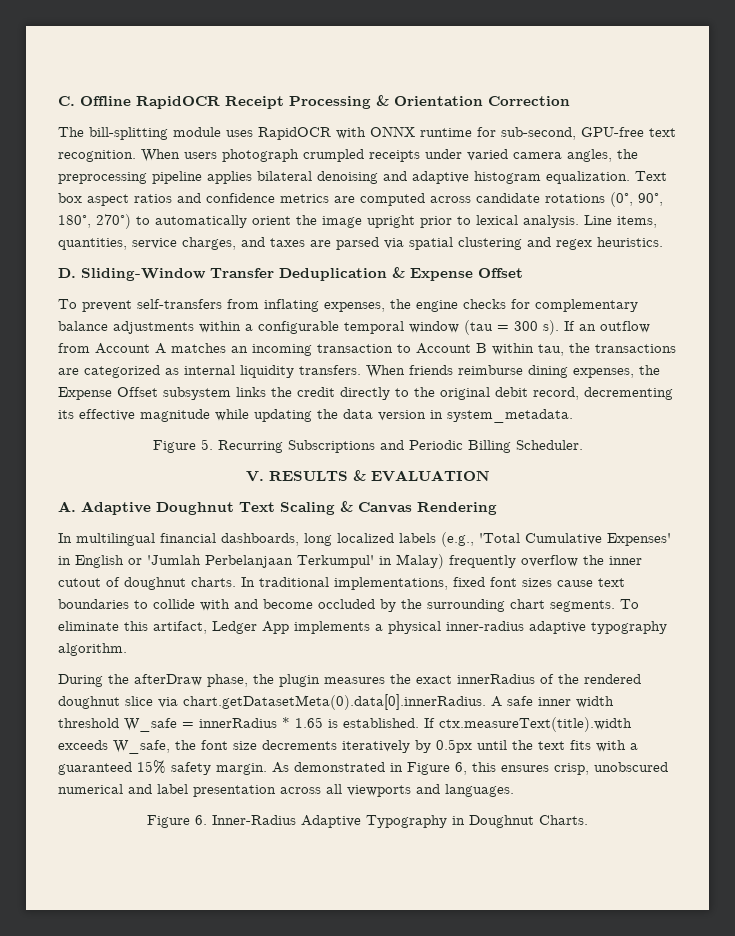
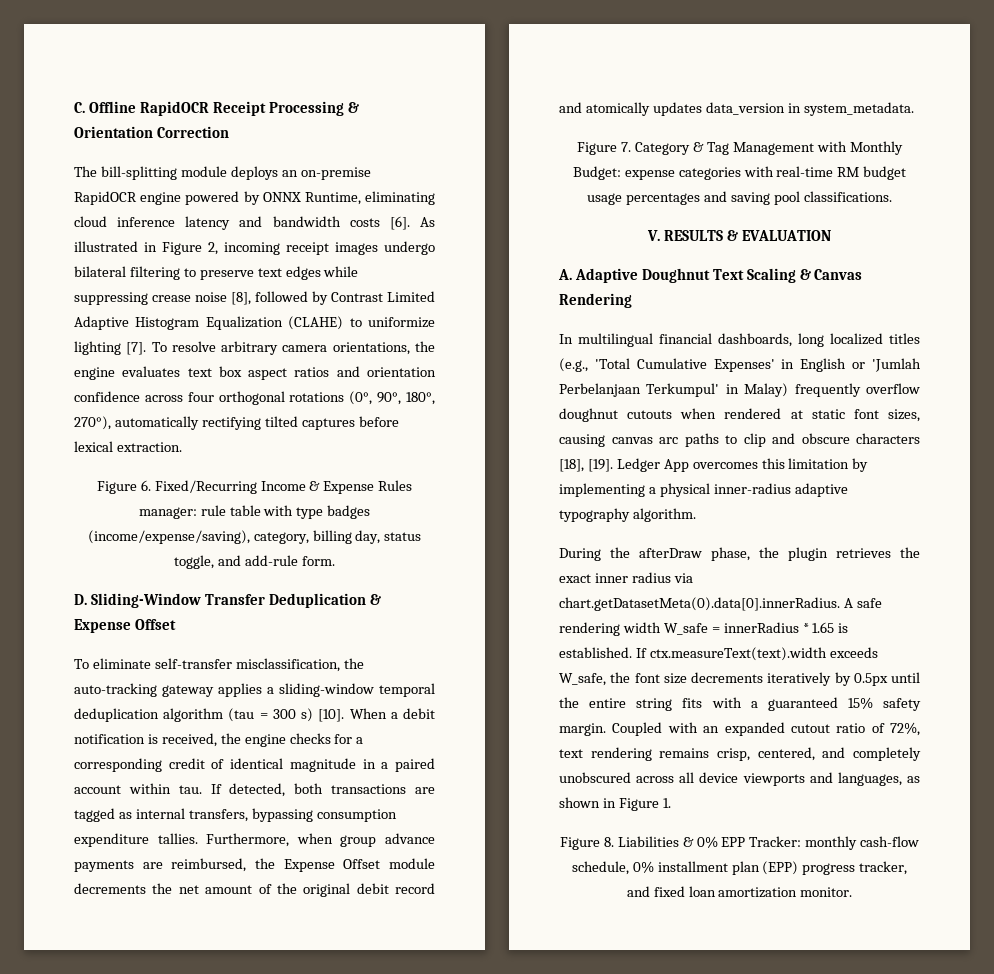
[226,126,676,140] [58,149,638,162] [58,171,667,184] [58,192,663,207] [58,214,657,229] [58,237,663,250] uses RapidOCR with ONNX runtime for sub-second, GPU-free text recognition. When users photograph crumpled receipts under varied camera angles, the preprocessing pipeline applies bilateral denoising and adaptive histogram equalization. Text box aspect ratios and confidence metrics are computed across candidate rotations (0°, 90°, 180°, 270°) to automatically orient the image upright prior to lexical analysis. Line items, quantities, service charges, and taxes are parsed via spatial clustering and regex heuristics. -> [230,166,371,180] [74,191,435,205] [74,216,436,230] [74,241,435,255] [74,266,359,280] [74,291,435,305] [74,316,435,330] [74,341,435,355] [74,366,436,380] [74,391,436,405] [74,416,399,430] [74,441,182,452] [96,480,413,494] [138,505,371,519] [87,530,422,544] [174,555,335,569] deploys an on-premise RapidOCR engine powered by ONNX Runtime, eliminating cloud inference latency and bandwidth costs [6]. As illustrated in Figure 2, incoming receipt images undergo bilateral filtering to preserve text edges while suppressing crease noise [8], followed by Contrast Limited Adaptive Histogram Equalization (CLAHE) to uniformize lighting [7]. To resolve arbitrary camera orientations, the engine evaluates text box aspect ratios and orientation confidence across four orthogonal rotations (0°, 90°, 180°, 270°), automatically rectifying tilted captures before lexical extraction. // Figure 6. Fixed/Recurring Income & Expense Rules manager: rule table with type badges (income/expense/saving), category, billing day, status toggle, and add-rule form.
[82,299,638,312] [58,320,650,335] [58,343,590,356] prevent self-transfers from inflating expenses, the engine checks for complementary balance adjustments within a configurable temporal window (tau = 300 s). If an outflow from Account A matches an incoming transaction to Account B within tau, the -> [92,658,364,672] [74,683,435,697] [74,708,436,722] [74,733,364,747] [74,758,436,772] [74,783,324,797] eliminate self-transfer misclassification, the auto-tracking gateway applies a sliding-window temporal deduplication algorithm (tau = 300 s) [10]. When a debit notification is received, the engine checks for a corresponding credit of identical magnitude in a paired account within tau. If detected, both
[84,365,160,378] categorized -> [74,808,115,822] tagged
[240,365,660,378] [58,387,673,400] [58,409,573,423] [152,439,583,453] liquidity transfers. When friends reimburse dining expenses, the Expense Offset subsystem links the credit directly to the original debit record, decrementing its effective magnitude while updating the data version in system_metadata. // Figure 5. Recurring Subscriptions and Periodic Billing Scheduler. -> [188,808,397,822] [74,833,435,847] [74,858,435,872] [74,883,435,897] [559,102,914,116] [577,141,903,155] [572,166,907,180] [587,191,892,205] transfers, bypassing consumption expenditure tallies. Furthermore, when group advance payments are reimbursed, the Expense Offset module decrements the net amount of the original debit record and atomically updates data_version in system_metadata. // Figure 7. Category & Tag Management with Monthly Budget: expense categories with real-time RM budget usage percentages and saving pool classifications.
[399,533,436,543] labels -> [889,333,920,344] titles
[583,555,642,565] [58,577,625,590] [58,599,639,612] [58,621,370,634] the inner cutout of doughnut charts. In traditional implementations, fixed font sizes cause text boundaries to collide with and become occluded by the surrounding chart segments. To eliminate this artifact, Ledger App implements -> [559,408,920,422] [559,433,920,447] [559,458,869,472] [559,483,645,497] doughnut cutouts when rendered at static font sizes, causing canvas arc paths to clip and obscure characters [18], [19]. Ledger App overcomes this limitation by implementing
[324,677,385,684] measures -> [836,548,891,558] retrieves
[457,674,641,684] [58,696,153,709] innerRadius of the rendered doughnut slice -> [594,572,671,583] inner radius
[538,696,614,708] [58,718,119,728] inner width threshold -> [559,622,661,636] rendering width
[439,717,632,732] ctx.measureText(title).width -> [649,647,827,661] ctx.measureText(text).width
[538,741,565,750] text -> [589,698,673,711] entire string
[272,762,668,775] [58,784,514,797] [147,815,588,828] As demonstrated in Figure 6, this ensures crisp, unobscured numerical and label presentation across all viewports and languages. // Figure 6. Inner-Radius Adaptive Typography in Doughnut Charts. -> [612,722,920,736] [559,747,921,761] [559,772,920,786] [559,797,671,811] [559,836,920,850] [571,861,908,875] [626,886,853,898] Coupled with an expanded cutout ratio of 72%, text rendering remains crisp, centered, and completely unobscured across all device viewports and languages, as shown in Figure 1. // Figure 8. Liabilities & 0% EPP Tracker: monthly cash-flow schedule, 0% installment plan (EPP) progress tracker, and fixed loan amortization monitor.

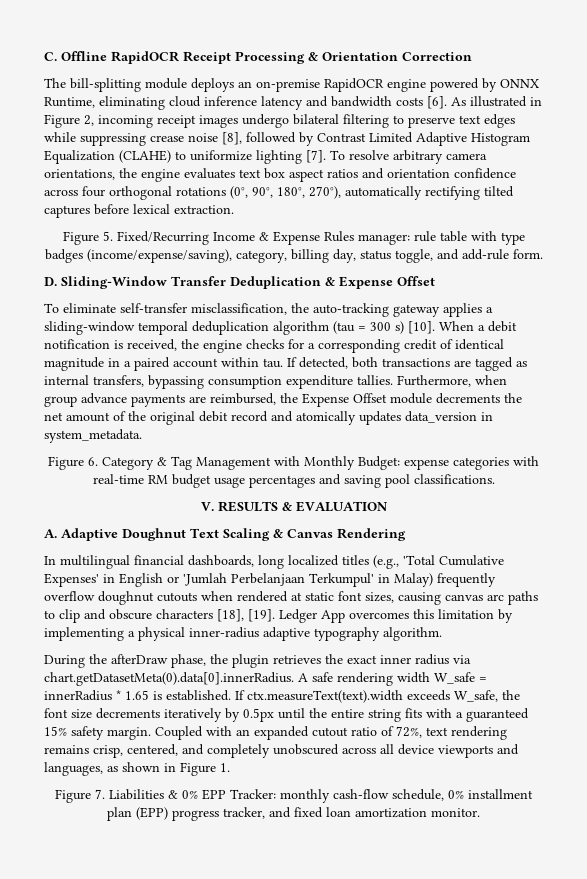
[140,480,151,491] 6. -> [102,231,113,241] 5.
[621,142,632,152] 7. -> [88,457,98,466] 6.
[603,837,614,847] 8. -> [95,789,105,799] 7.

